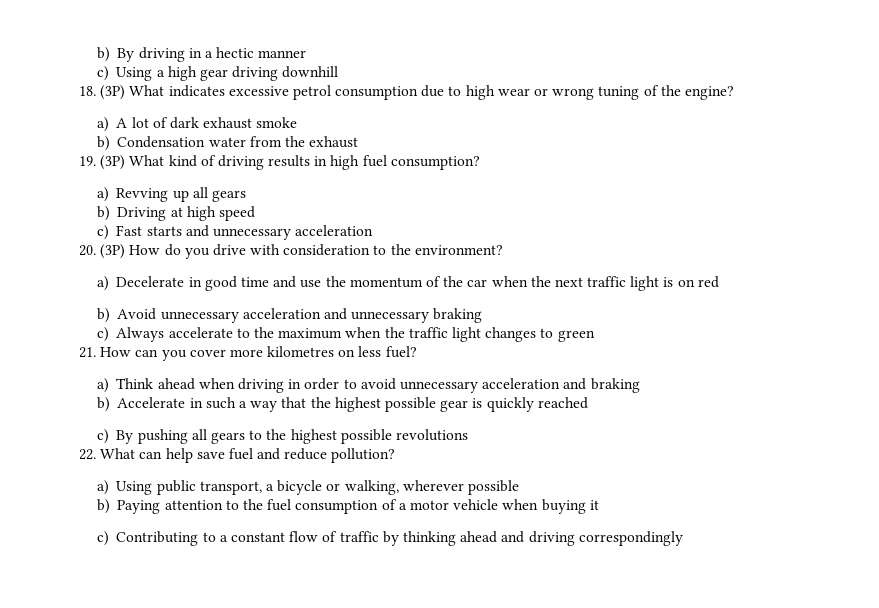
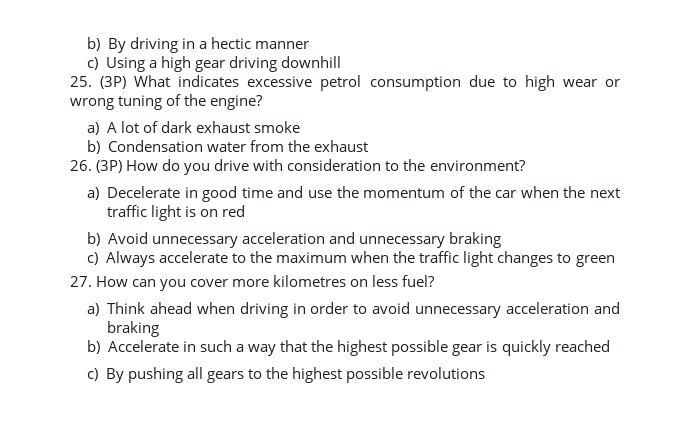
[79,86,96,96] 18. -> [70,76,92,87] 25.
[79,155,480,170] [96,187,247,202] [96,206,256,221] [96,225,374,240] [79,245,96,256] 19. (3P) What kind of driving results in high fuel consumption? // a) Revving up all gears // b) Driving at high speed // c) Fast starts and unnecessary acceleration // 20. -> [70,160,92,171] 26.
[79,347,96,358] 21. -> [70,276,92,287] 27.
[79,448,396,463] [96,480,519,495] [96,499,599,514] [96,531,683,546] // 22. What can help save fuel and reduce pollution? // a) Using public transport, a bicycle or walking, wherever possible // b) Paying attention to the fuel consumption of a motor vehicle when buying it // c) Contributing to a constant flow of traffic by thinking ahead and driving correspondingly -> (486, 373) none

